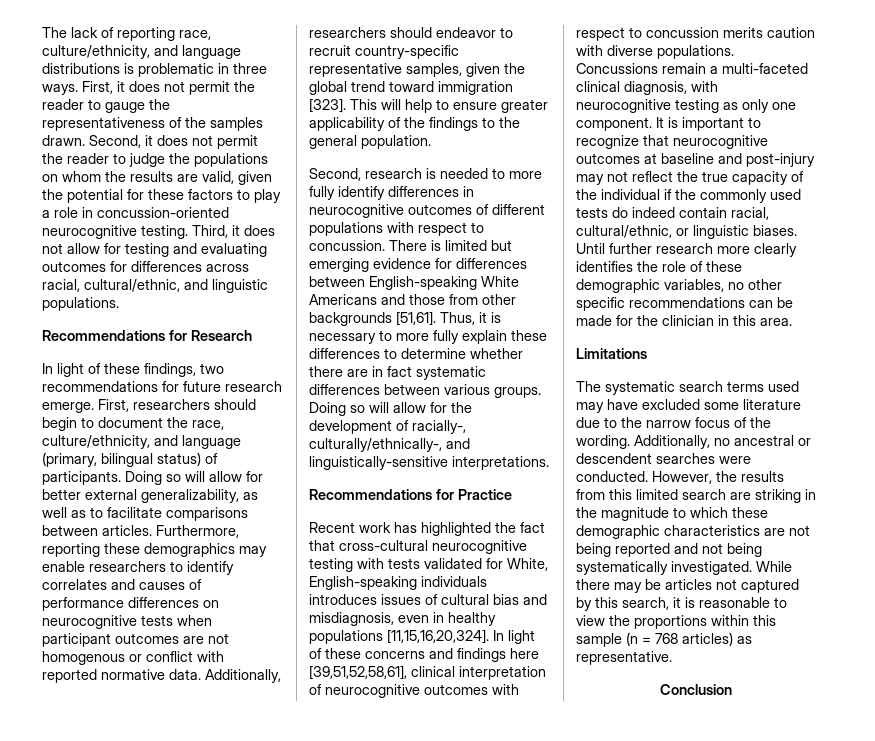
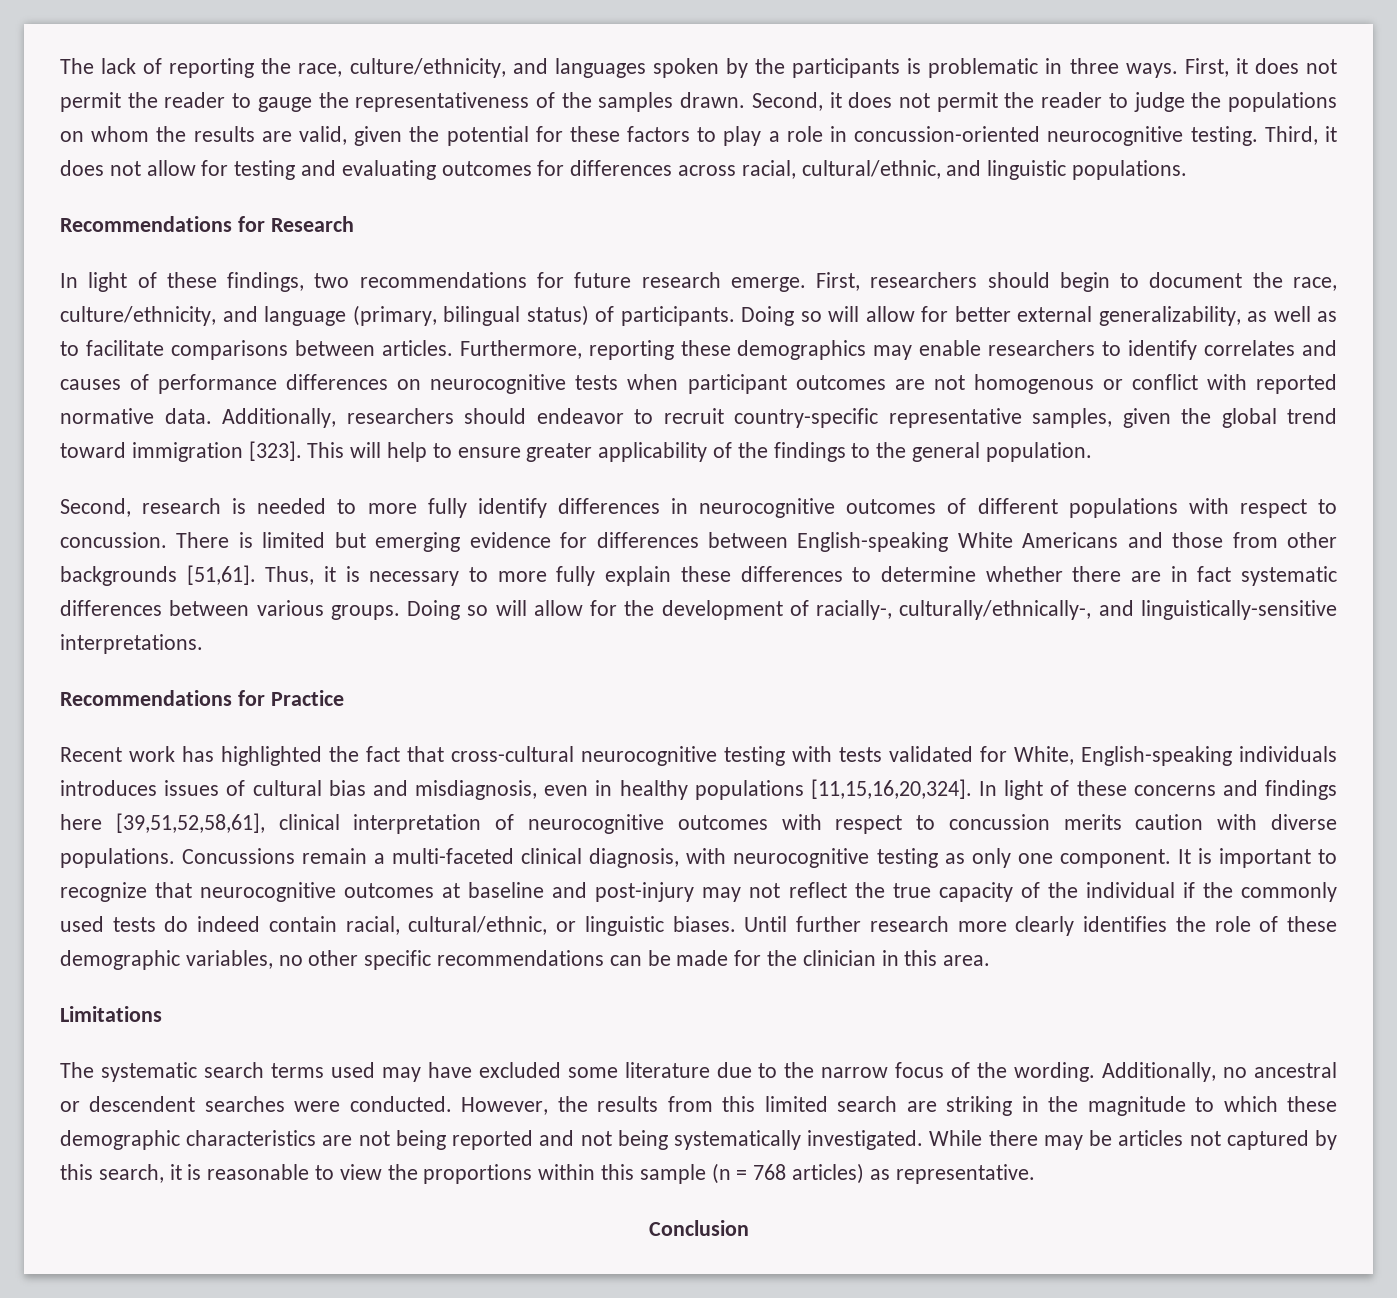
[179,30,211,40] [42,45,241,59] [42,63,120,74] race, culture/ethnicity, and language distributions -> [261,58,901,78] the race, culture/ethnicity, and languages spoken by the participants

